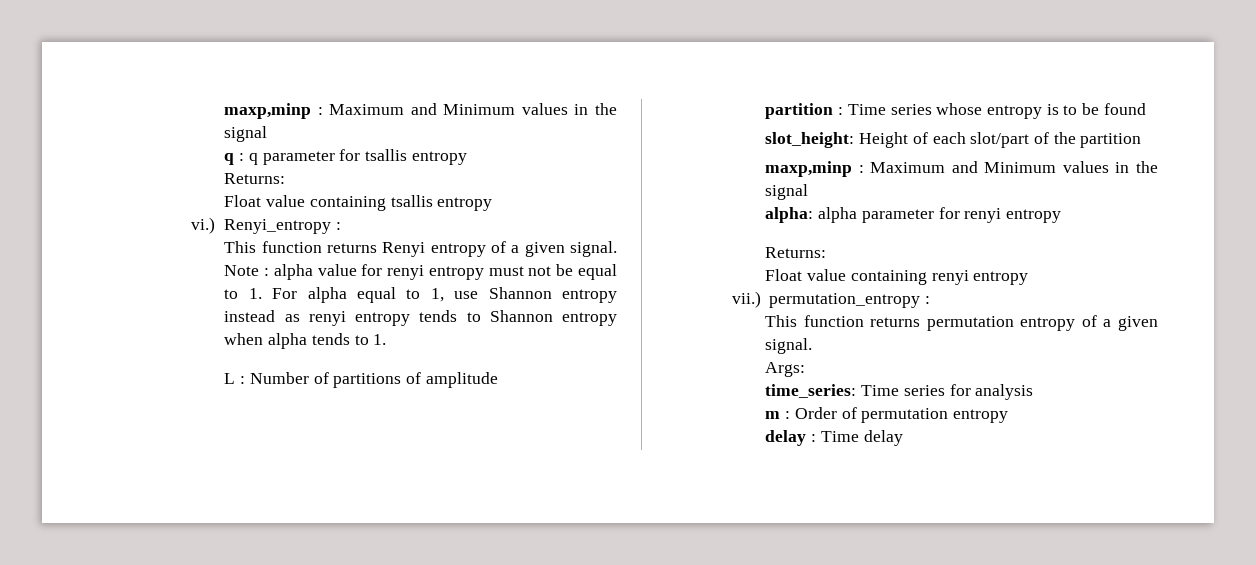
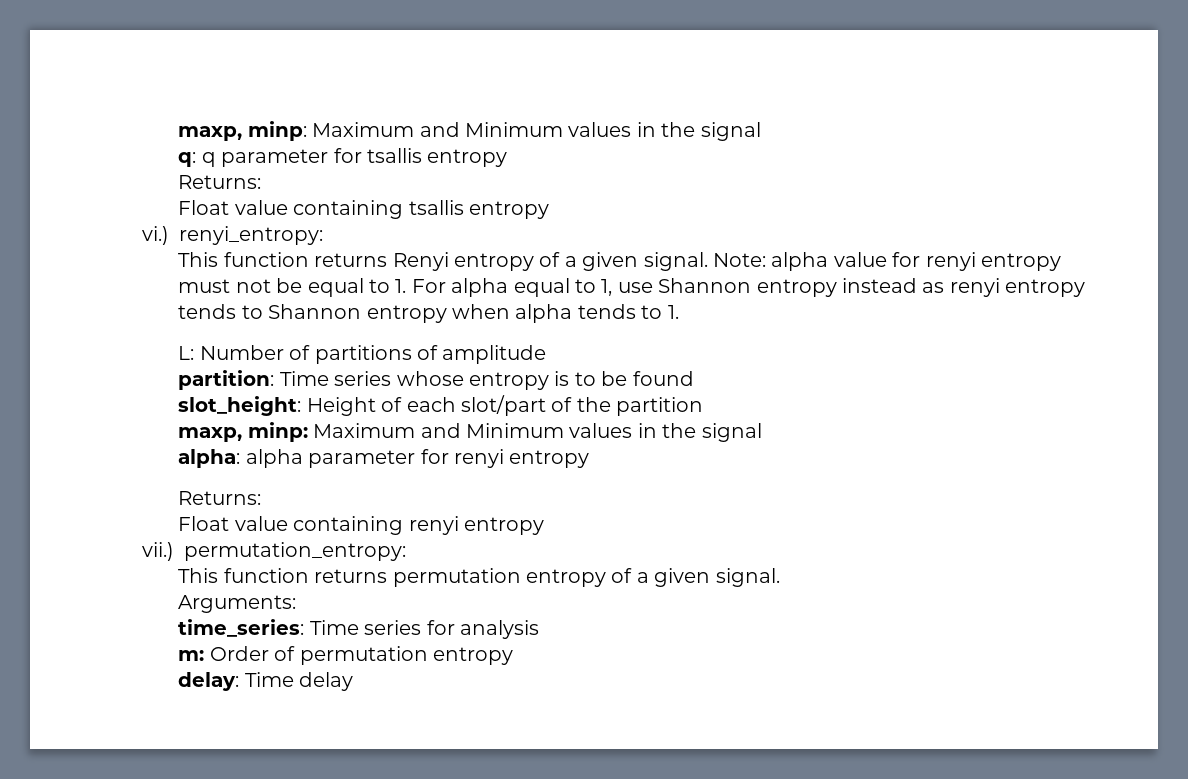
[224,103,617,119] [224,126,268,142] [224,153,245,165] maxp,minp : Maximum and Minimum values in the signal // q : -> [178,121,761,141] [178,152,197,167] maxp, minp: Maximum and Minimum values in the signal // q:
[224,219,342,234] Renyi_entropy : -> [179,226,324,245] renyi_entropy:
[224,265,270,276] Note : -> [713,253,767,267] Note:
[224,373,246,384] L : -> [178,346,195,360] L:
[765,103,844,119] partition : -> [178,370,275,390] partition:
[765,161,864,177] maxp,minp : -> [178,422,308,442] maxp, minp:
[769,293,931,308] permutation_entropy : -> [184,542,407,561] permutation_entropy:
[765,362,806,377] Args: -> [178,595,297,613] Arguments:
[765,411,791,419] m : -> [178,650,205,661] m:
[765,430,817,446] delay : -> [178,672,240,691] delay:

